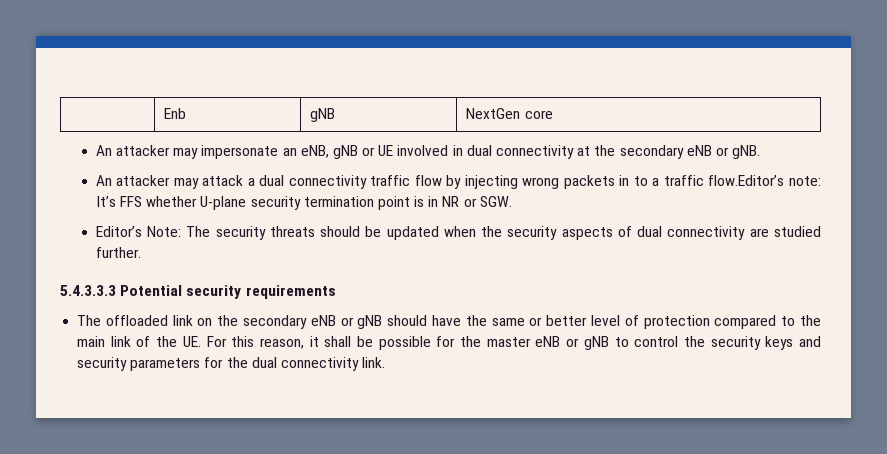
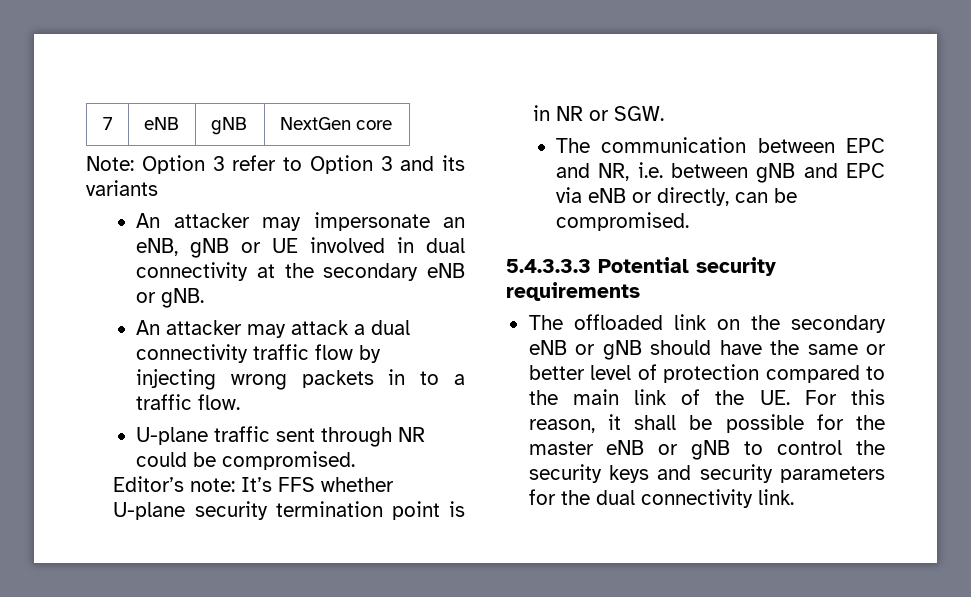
[164,108,187,119] | Enb -> [102,117,113,130] [143,117,179,130] 7 | eNB
(553, 114) none -> [86,155,465,174] [86,180,158,196] // Note: Option 3 refer to Option 3 and its variants
[708,175,785,186] flow.Editor’s -> [198,394,241,410] [136,426,426,447] [136,451,356,470] [113,476,185,492] flow. // U-plane traffic sent through NR could be compromised. // Editor’s
[95,226,821,240] [95,247,141,258] Editor’s Note: The security threats should be updated when the security aspects of dual connectivity are studied further. -> [556,137,885,153] [556,162,885,183] [556,187,798,206] [556,212,690,231] The communication between EPC and NR, i.e. between gNB and EPC via eNB or directly, can be compromised.

